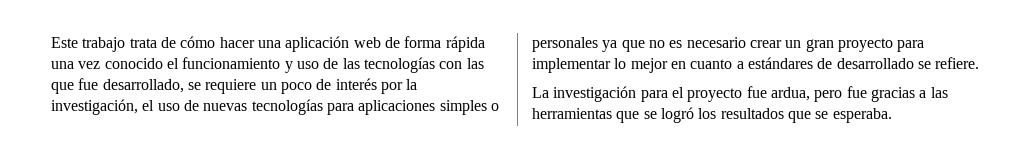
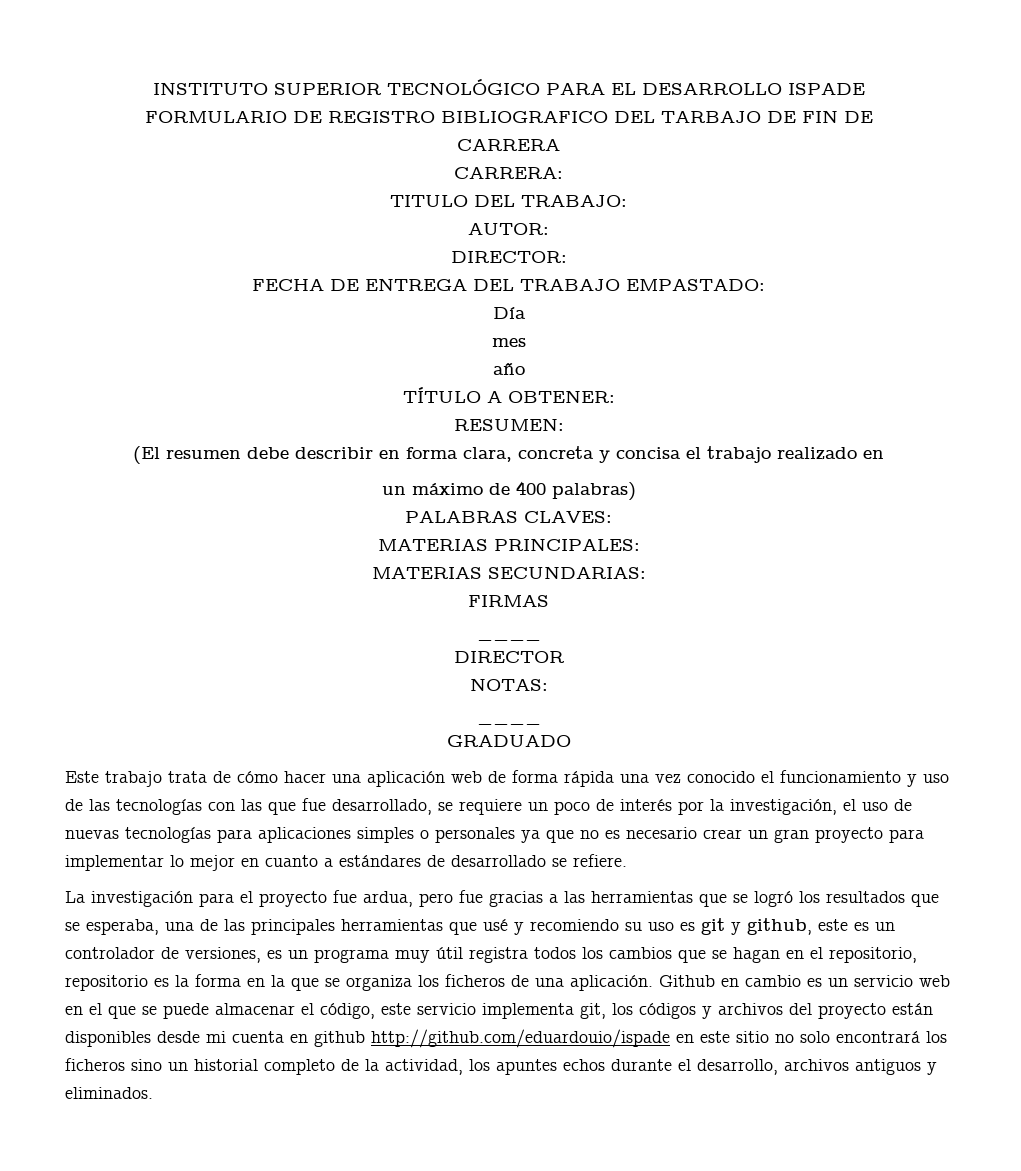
(51, 42) none -> [152,79,865,95] [144,110,873,123] [457,139,560,151] [454,167,563,179] [390,195,627,207] [468,223,549,235] [450,251,567,263] [252,278,765,291] [492,307,526,319] [491,338,526,347] [492,362,525,375] [402,387,615,403] [453,418,564,431] [133,446,884,464] [381,481,636,501] [405,511,612,523] [377,538,640,551] [371,566,646,579] [468,595,549,607] [476,635,541,641] [453,651,565,663] [469,678,548,691] [476,719,541,725] [446,735,571,747] INSTITUTO SUPERIOR TECNOLÓGICO PARA EL DESARROLLO ISPADE // FORMULARIO DE REGISTRO BIBLIOGRAFICO DEL TARBAJO DE FIN DE // CARRERA // CARRERA: // TITULO DEL TRABAJO: // AUTOR: // DIRECTOR: // FECHA DE ENTREGA DEL TRABAJO EMPASTADO: // Día // mes // año // TÍTULO A OBTENER: // RESUMEN: // (El resumen debe describir en forma clara, concreta y concisa el trabajo realizado en // un máximo de 400 palabras) // PALABRAS CLAVES: // MATERIAS PRINCIPALES: // MATERIAS SECUNDARIAS: // FIRMAS // ____ // DIRECTOR // NOTAS: // ____ // GRADUADO //
[832,108,892,123] esperaba. -> [86,918,895,935] [65,947,917,963] [65,974,950,991] [65,1003,933,1019] [65,1029,947,1048] [65,1058,937,1075] [65,1087,153,1099] esperaba, una de las principales herramientas que usé y recomiendo su uso es git y github, este es un controlador de versiones, es un programa muy útil registra todos los cambios que se hagan en el repositorio, repositorio es la forma en la que se organiza los ficheros de una aplicación. Github en cambio es un servicio web en el que se puede almacenar el código, este servicio implementa git, los códigos y archivos del proyecto están disponibles desde mi cuenta en github http://github.com/eduardouio/ispade en este sitio no solo encontrará los ficheros sino un historial completo de la actividad, los apuntes echos durante el desarrollo, archivos antiguos y eliminados.

